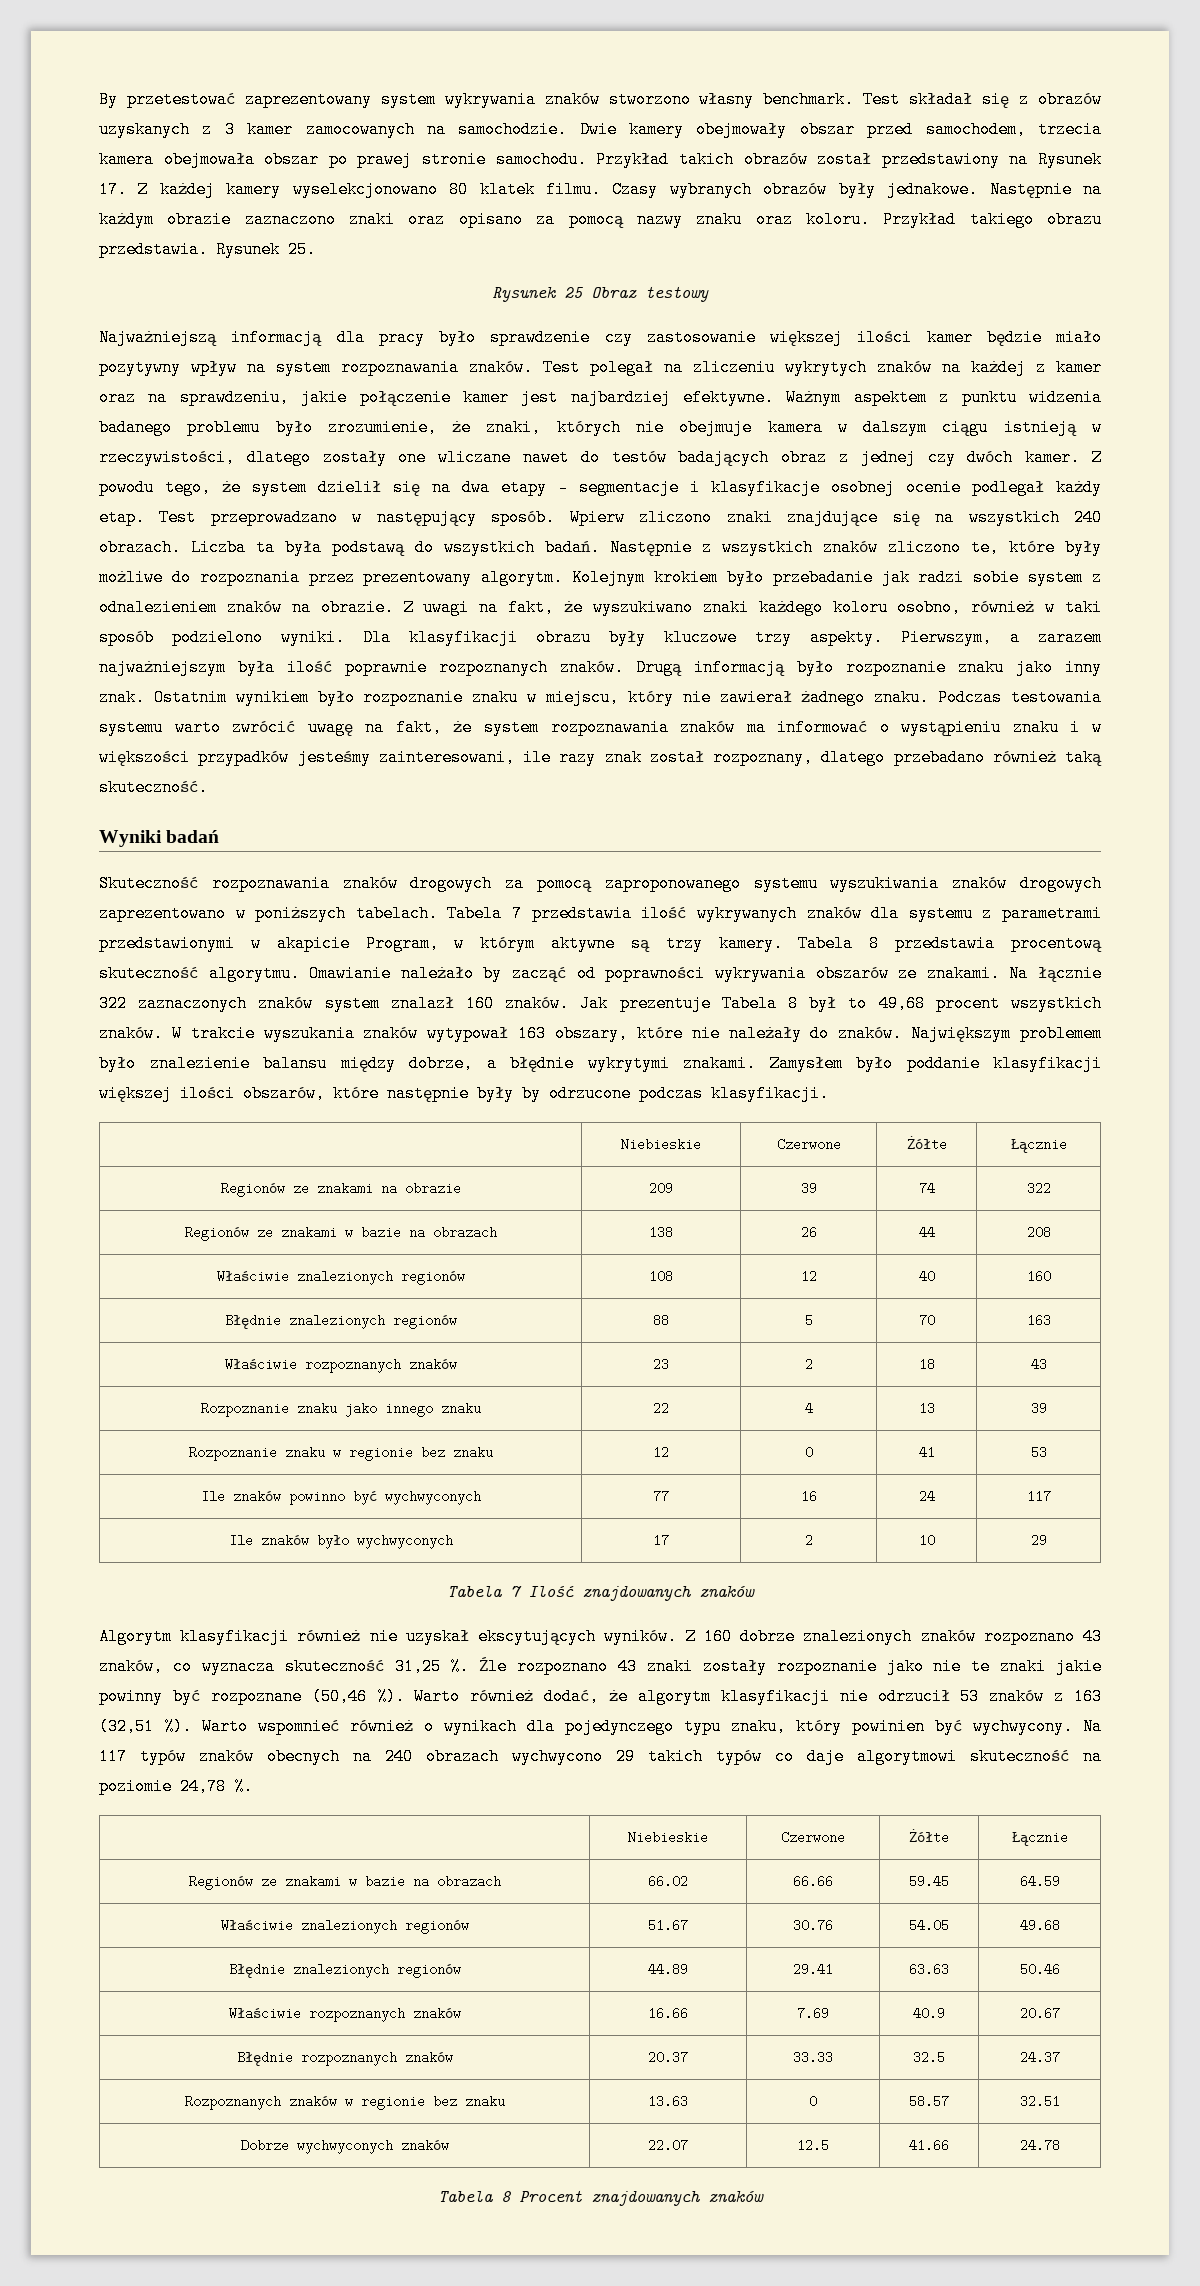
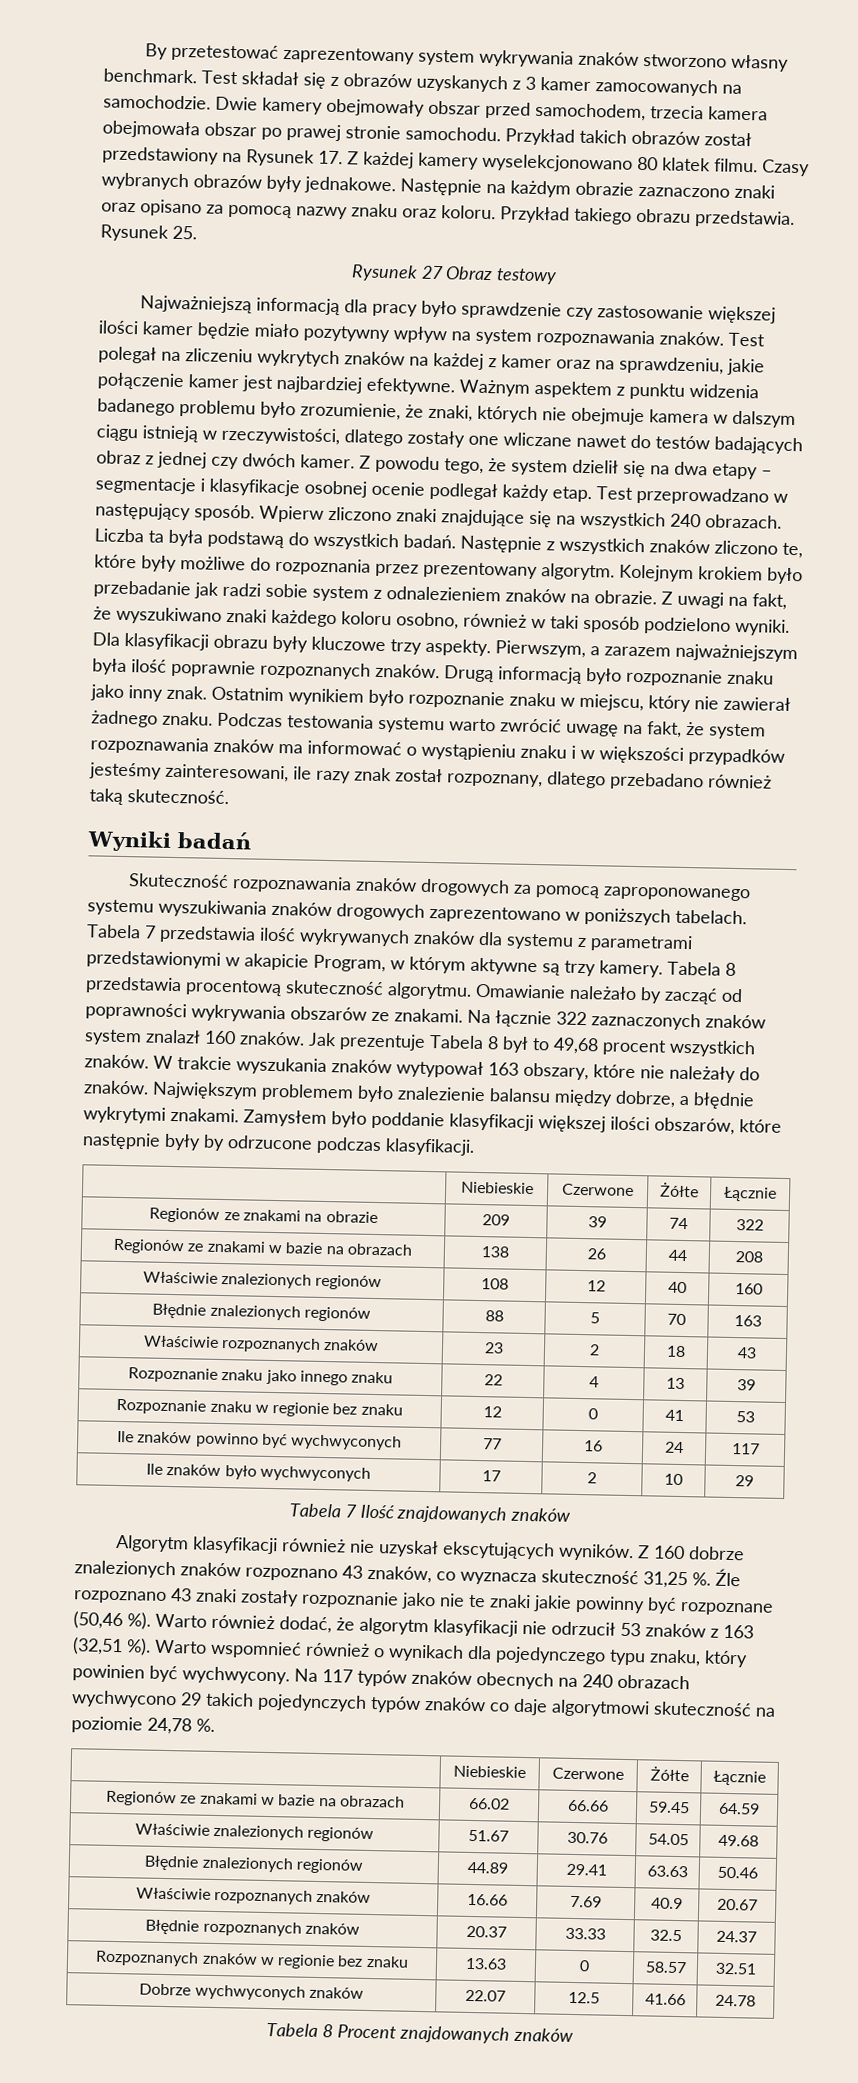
[564,287,583,298] 25 -> [420,265,444,280] 27
[716,1748,762,1765] typów -> [257,1693,486,1713] pojedynczych typów znaków

